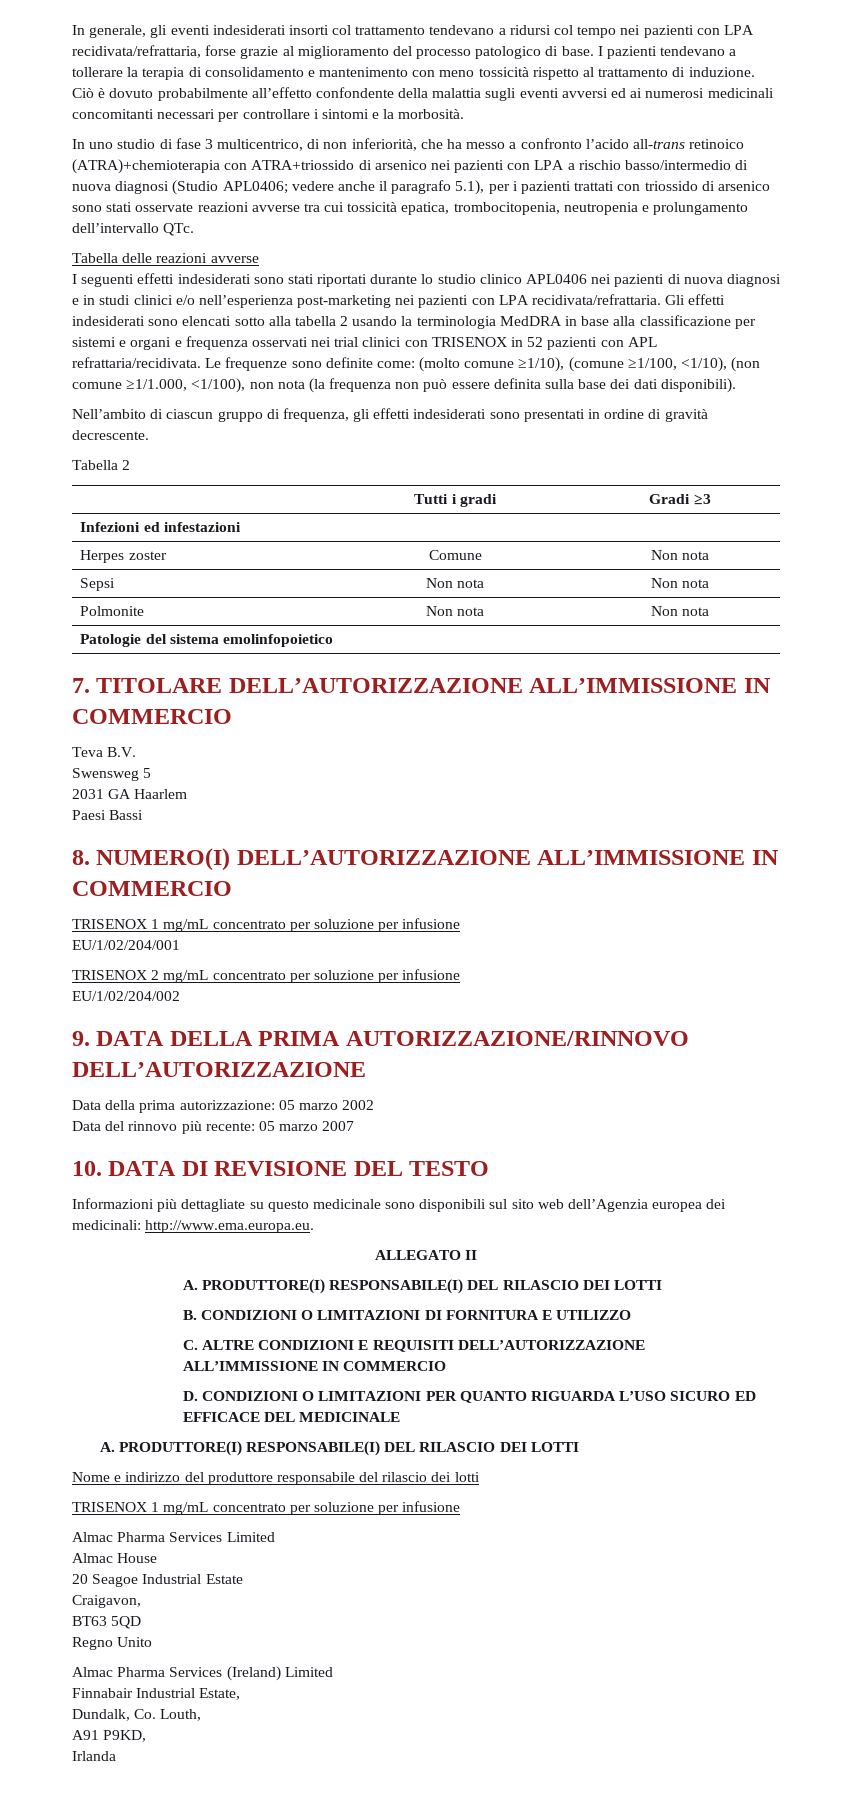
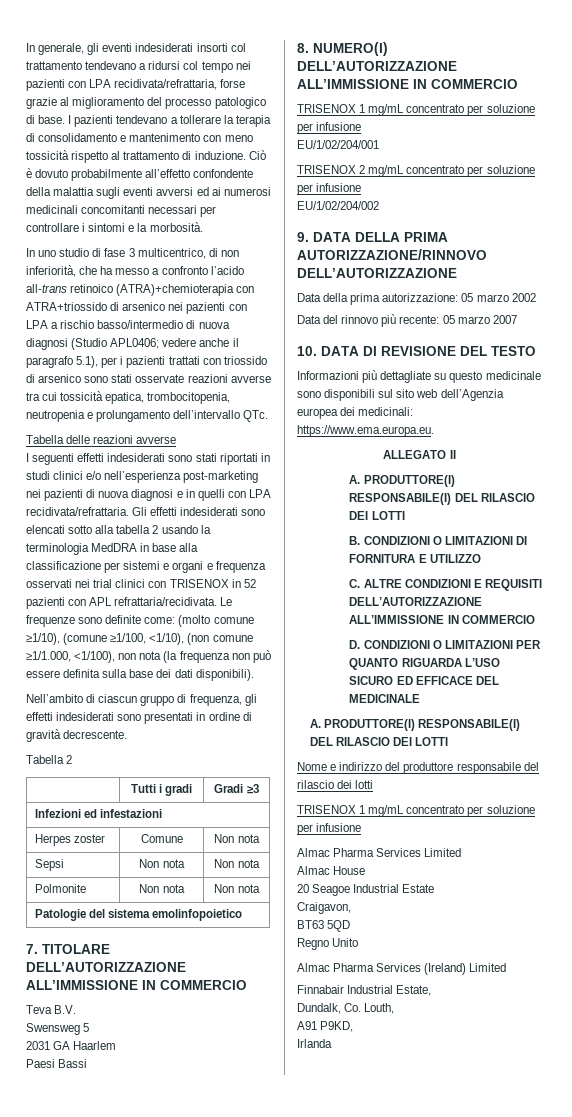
[370,274,781,287] [72,298,79,305] durante lo studio clinico APL0406 nei pazienti di nuova diagnosi e -> (258, 459) none
(469, 301) none -> [86,489,225,501] di nuova diagnosi e in quelli
[145,1220,315,1233] http://www.ema.europa.eu. -> [297,425,434,437] https://www.ema.europa.eu.

